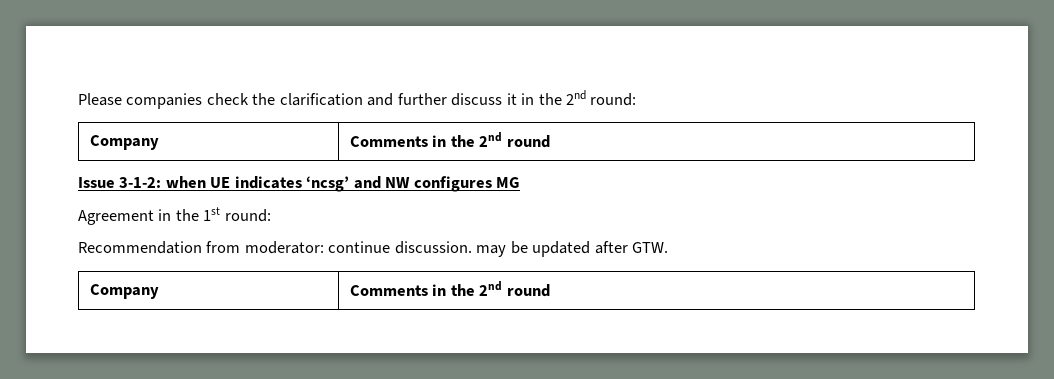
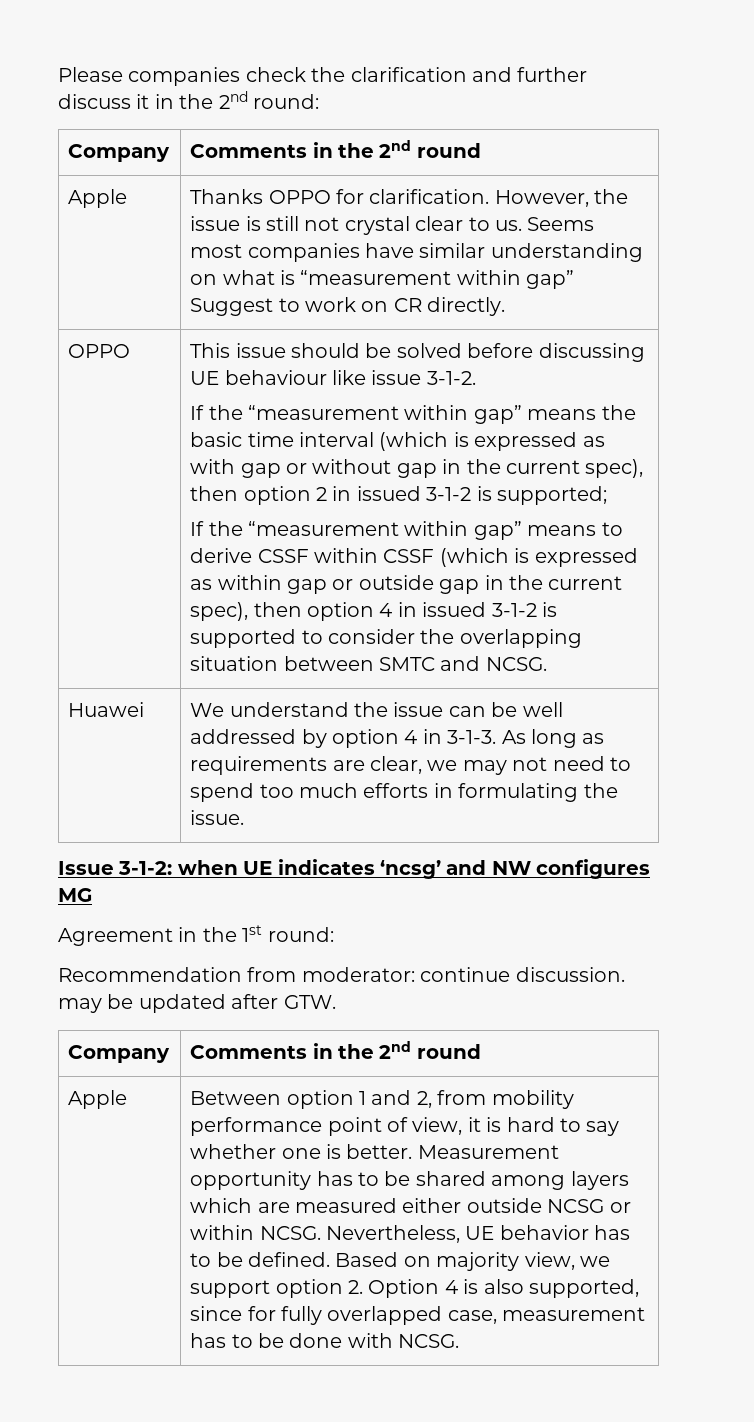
(550, 141) none -> [68,189,128,208] [190,189,629,207] [190,216,595,235] [190,243,643,262] [190,270,575,289] [190,297,506,316] [68,344,131,358] [190,343,645,362] [190,370,476,385] [190,405,636,424] [190,432,605,451] [190,459,644,478] [190,486,607,505] [190,521,623,540] [190,548,638,567] [190,575,623,594] [190,602,557,621] [190,629,582,648] [190,656,547,671] [68,702,145,717] [190,702,563,717] [190,729,605,748] [190,756,631,775] [190,783,618,802] [190,810,245,825] // Apple | Thanks OPPO for clarification. However, the issue is still not crystal clear to us. Seems most companies have similar understanding on what is “measurement within gap” Suggest to work on CR directly. // OPPO | This issue should be solved before discussing UE behaviour like issue 3-1-2. // If the “measurement within gap” means the basic time interval (which is expressed as with gap or without gap in the current spec), then option 2 in issued 3-1-2 is supported; // If the “measurement within gap” means to derive CSSF within CSSF (which is expressed as within gap or outside gap in the current spec), then option 4 in issued 3-1-2 is supported to consider the overlapping situation between SMTC and NCSG. // Huawei | We understand the issue can be well addressed by option 4 in 3-1-3. As long as requirements are clear, we may not need to spend too much efforts in formulating the issue.
(550, 290) none -> [68,1090,128,1109] [190,1090,574,1109] [190,1117,620,1136] [190,1144,559,1159] [190,1171,629,1190] [190,1198,631,1213] [190,1225,631,1243] [190,1252,610,1271] [190,1279,639,1298] [190,1306,646,1325] [190,1333,460,1348] // Apple | Between option 1 and 2, from mobility performance point of view, it is hard to say whether one is better. Measurement opportunity has to be shared among layers which are measured either outside NCSG or within NCSG. Nevertheless, UE behavior has to be defined. Based on majority view, we support option 2. Option 4 is also supported, since for fully overlapped case, measurement has to be done with NCSG.

